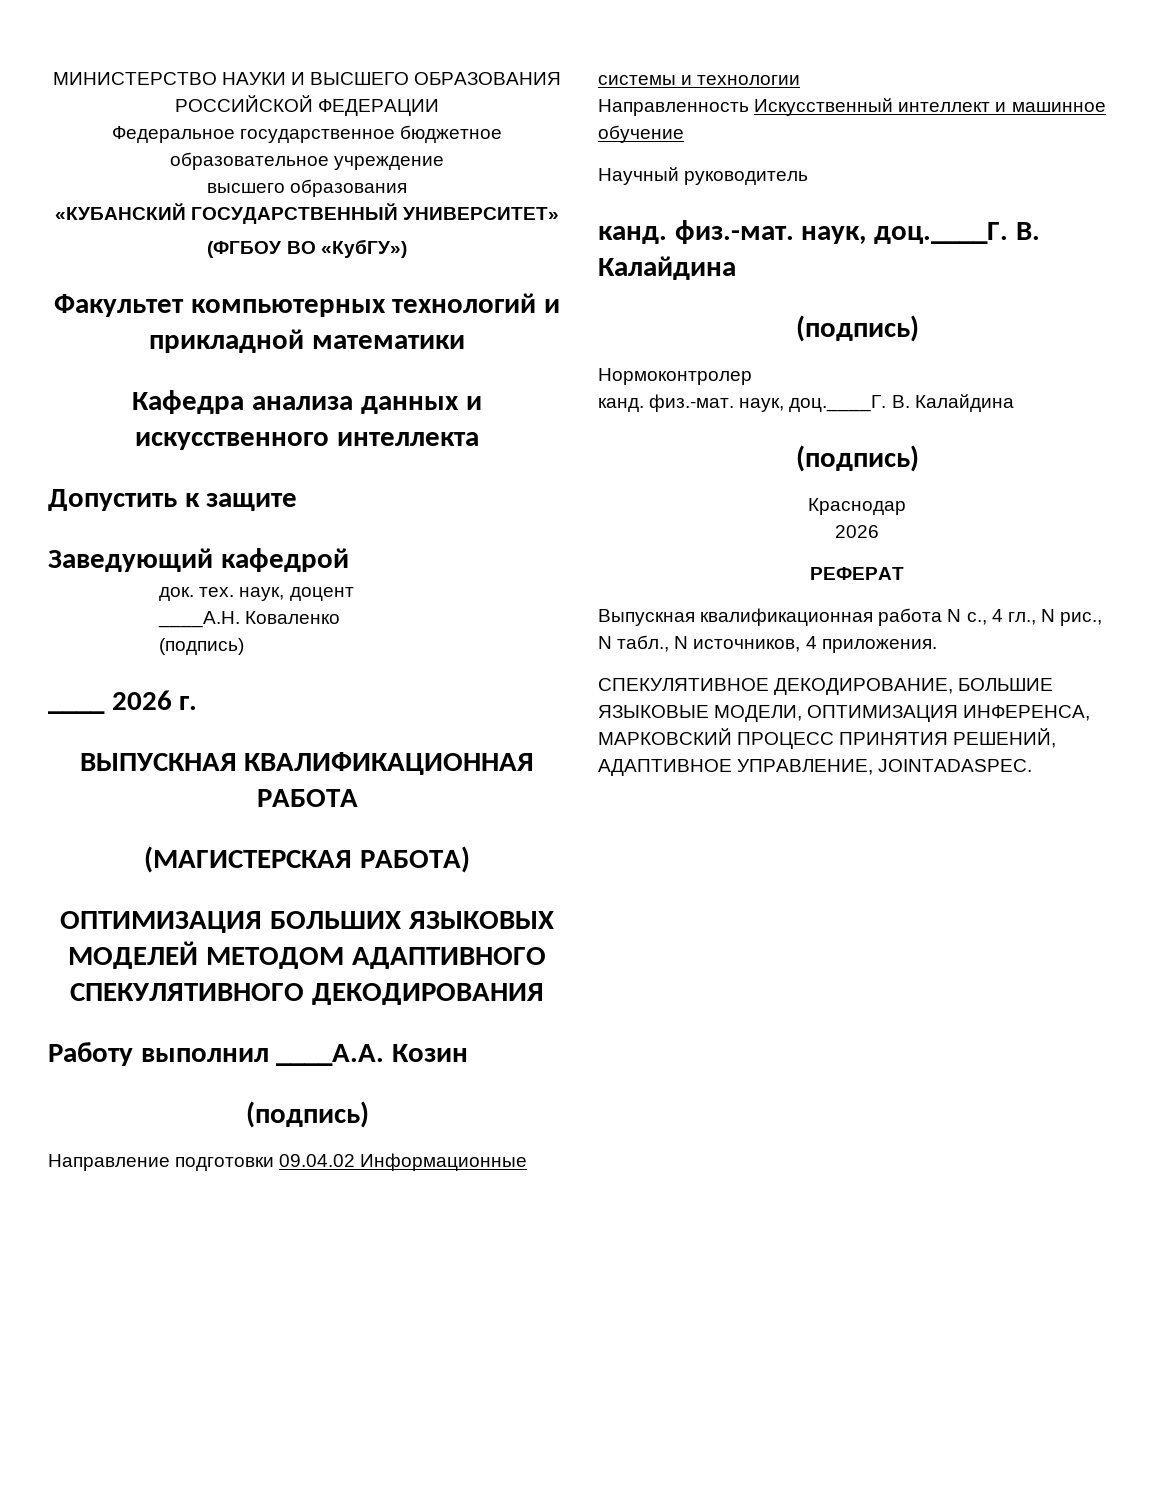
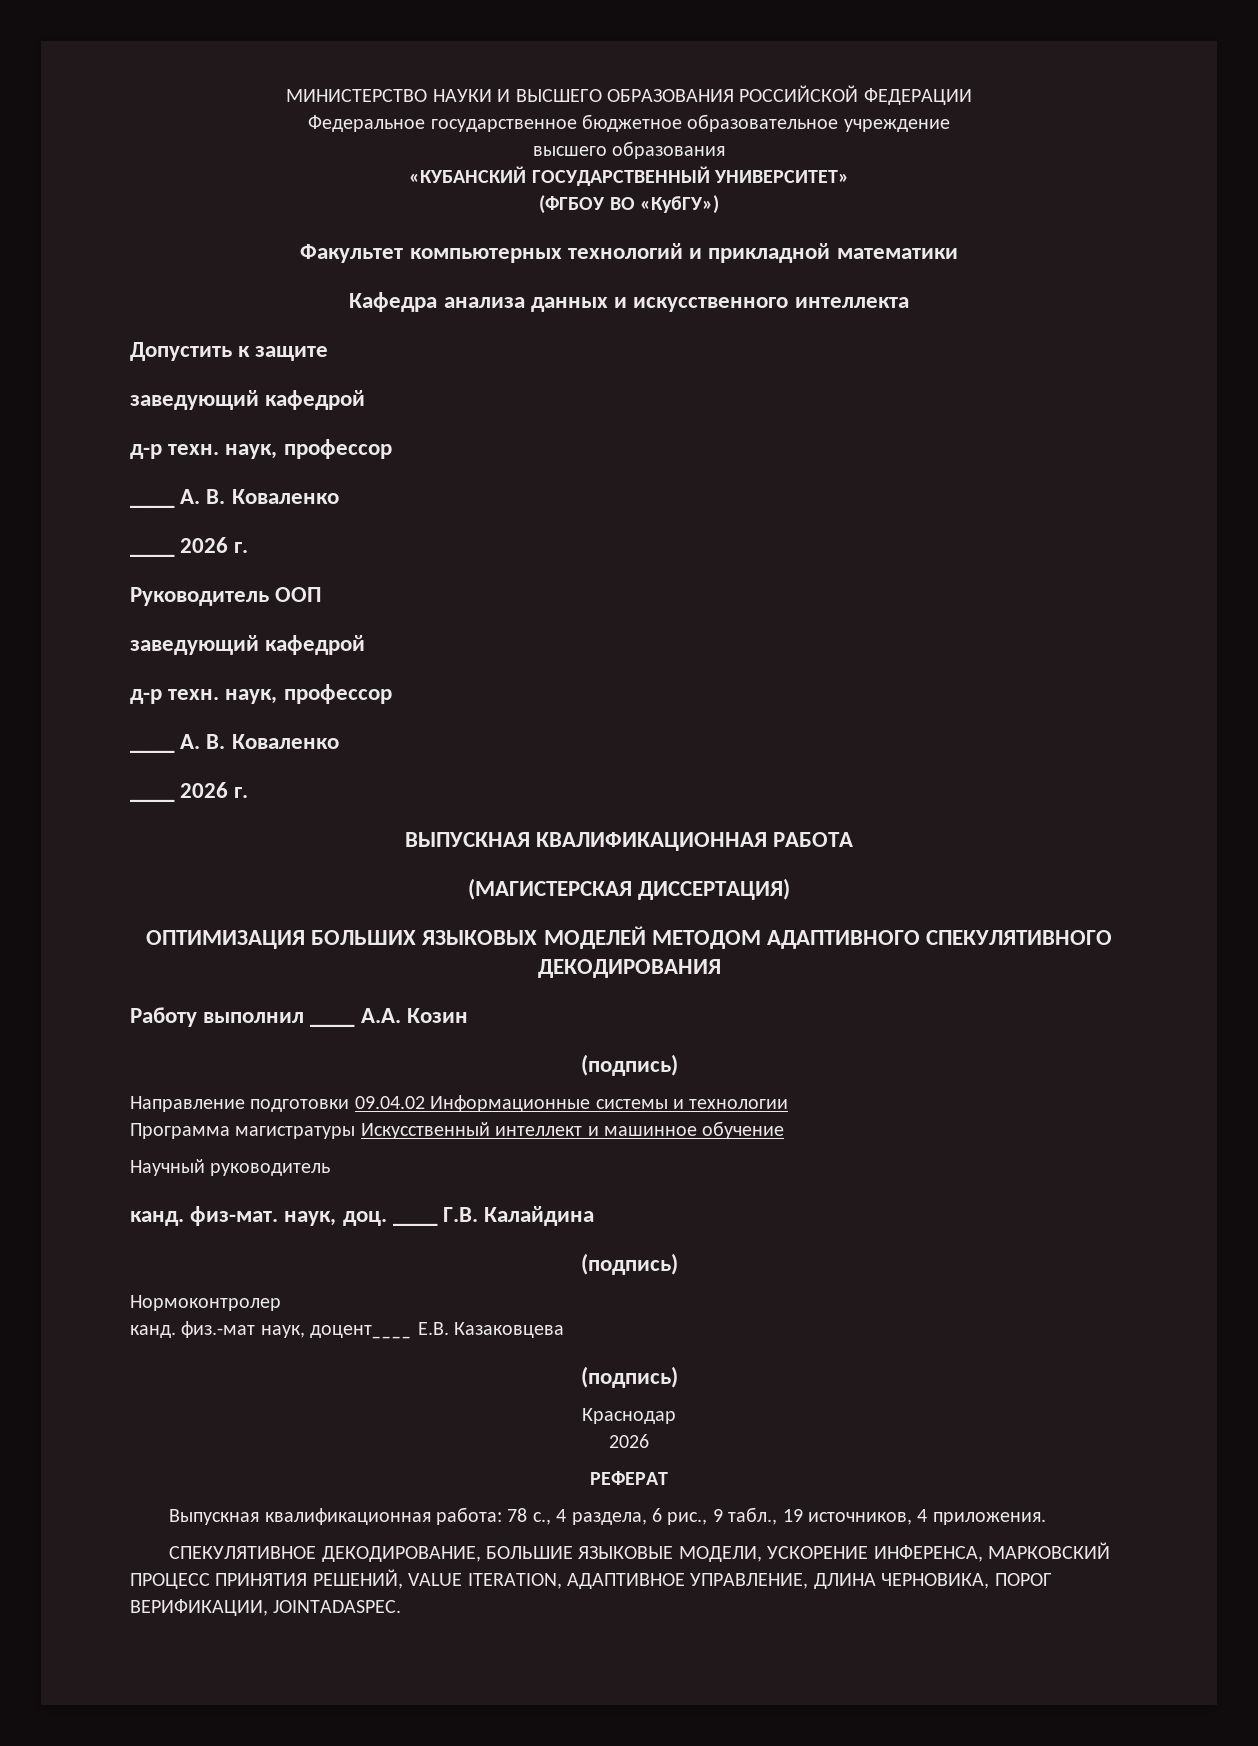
[48,548,349,572] [159,587,354,601] [158,611,341,628] [159,638,245,655] Заведующий кафедрой // док. тех. наук, доцент // ____А.Н. Коваленко // (подпись) -> [130,390,366,410] [130,439,392,459] [130,504,175,508] [180,489,339,504] [130,553,175,557] [180,537,249,553] [130,587,322,606] [130,635,366,655] [130,684,392,704] [130,749,175,753] [180,734,339,749] заведующий кафедрой // д-р техн. наук, профессор // ____ А. В. Коваленко // ____ 2026 г. // Руководитель ООП // заведующий кафедрой // д-р техн. наук, профессор // ____ А. В. Коваленко
[359,846,470,873] РАБОТА) -> [638,878,791,900] ДИССЕРТАЦИЯ)
[276,1044,385,1066] ____А.A. -> [310,1023,356,1027] [360,1008,401,1023] ____ А.А.
[598,99,749,116] Направленность -> [130,1123,356,1139] Программа магистратуры
[674,220,1040,244] физ.-мат. наук, доц.____Г. В. -> [190,1206,438,1226] [443,1207,479,1222] физ-мат. наук, доц. ____ Г.В.
[649,394,1014,412] физ.-мат. наук, доц.____Г. В. Калайдина -> [181,1321,564,1339] физ.-мат наук, доцент____ Е.В. Казаковцева
[878,608,1103,626] [598,635,689,652] работа N с., 4 гл., N рис., N табл., N -> [436,1507,803,1525] работа: 78 с., 4 раздела, 6 рис., 9 табл., 19
[807,705,959,722] ОПТИМИЗАЦИЯ -> [767,1546,869,1559] УСКОРЕНИЕ
[598,759,874,776] АДАПТИВНОЕ УПРАВЛЕНИЕ, -> [408,1573,1052,1589] [130,1599,268,1616] VALUE ITERATION, АДАПТИВНОЕ УПРАВЛЕНИЕ, ДЛИНА ЧЕРНОВИКА, ПОРОГ ВЕРИФИКАЦИИ,

